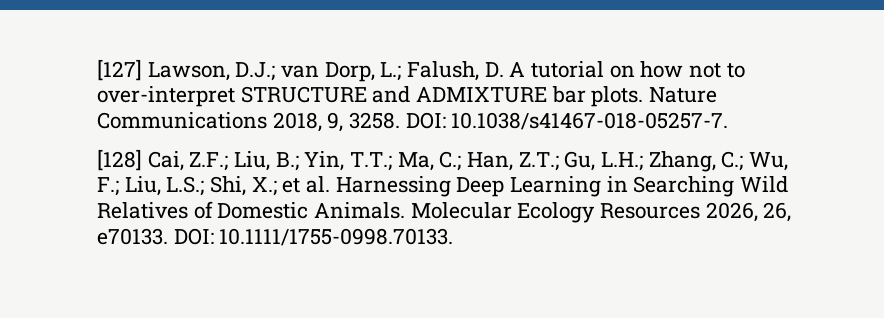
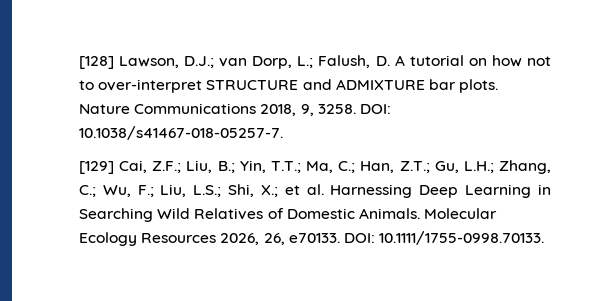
[97,59,143,81] [127] -> [78,56,114,69] [128]
[97,149,143,171] [128] -> [78,161,114,174] [129]

